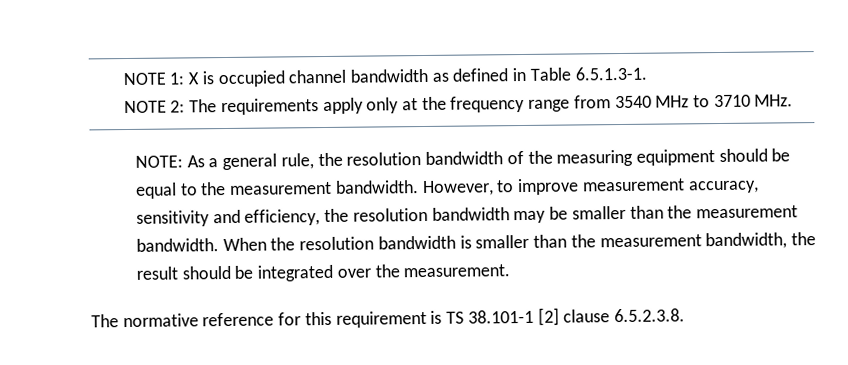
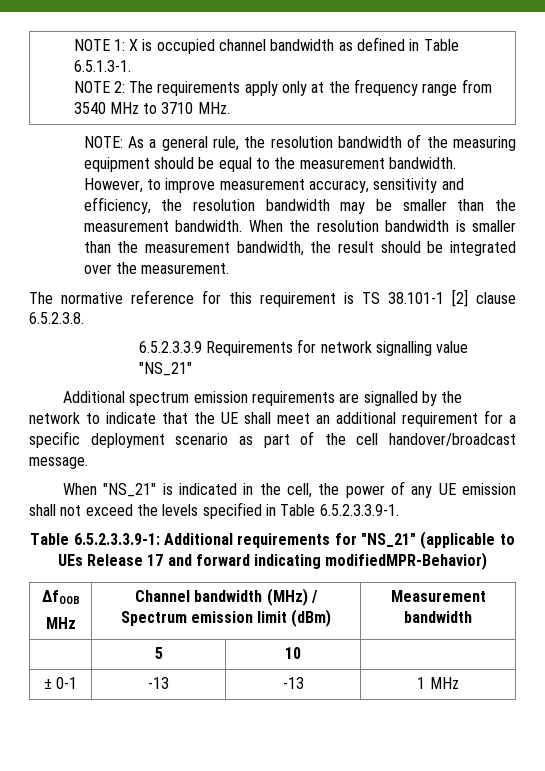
(685, 315) none -> [138,339,469,356] [138,362,192,376] [63,391,463,406] [29,410,516,427] [29,431,516,448] [29,457,88,469] [63,481,516,498] [29,502,399,519] [30,531,515,549] [57,552,488,570] [41,590,80,604] [45,617,76,629] [135,588,318,606] [120,609,332,627] [390,590,486,602] [404,611,472,623] [154,647,163,659] [285,647,301,659] [43,677,78,689] [148,677,169,689] [282,677,304,689] [417,677,459,689] // 6.5.2.3.3.9 Requirements for network signalling value "NS_21" // Additional spectrum emission requirements are signalled by the network to indicate that the UE shall meet an additional requirement for a specific deployment scenario as part of the cell handover/broadcast message. // When "NS_21" is indicated in the cell, the power of any UE emission shall not exceed the levels specified in Table 6.5.2.3.3.9-1. // Table 6.5.2.3.3.9-1: Additional requirements for "NS_21" (applicable to UEs Release 17 and forward indicating modifiedMPR-Behavior) // ΔfOOB // MHz | Channel bandwidth (MHz) / Spectrum emission limit (dBm) | Measurement bandwidth // | 5 | 10 | // ± 0-1 | -13 | -13 | 1 MHz

